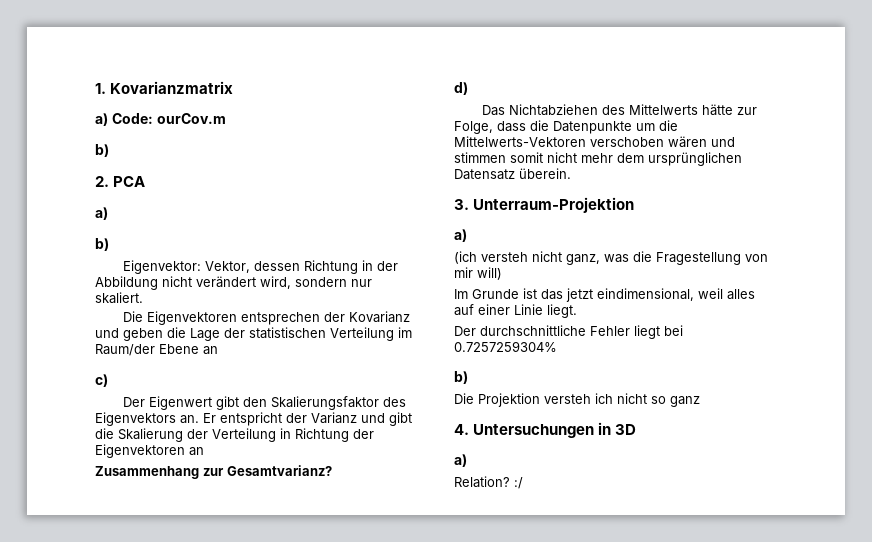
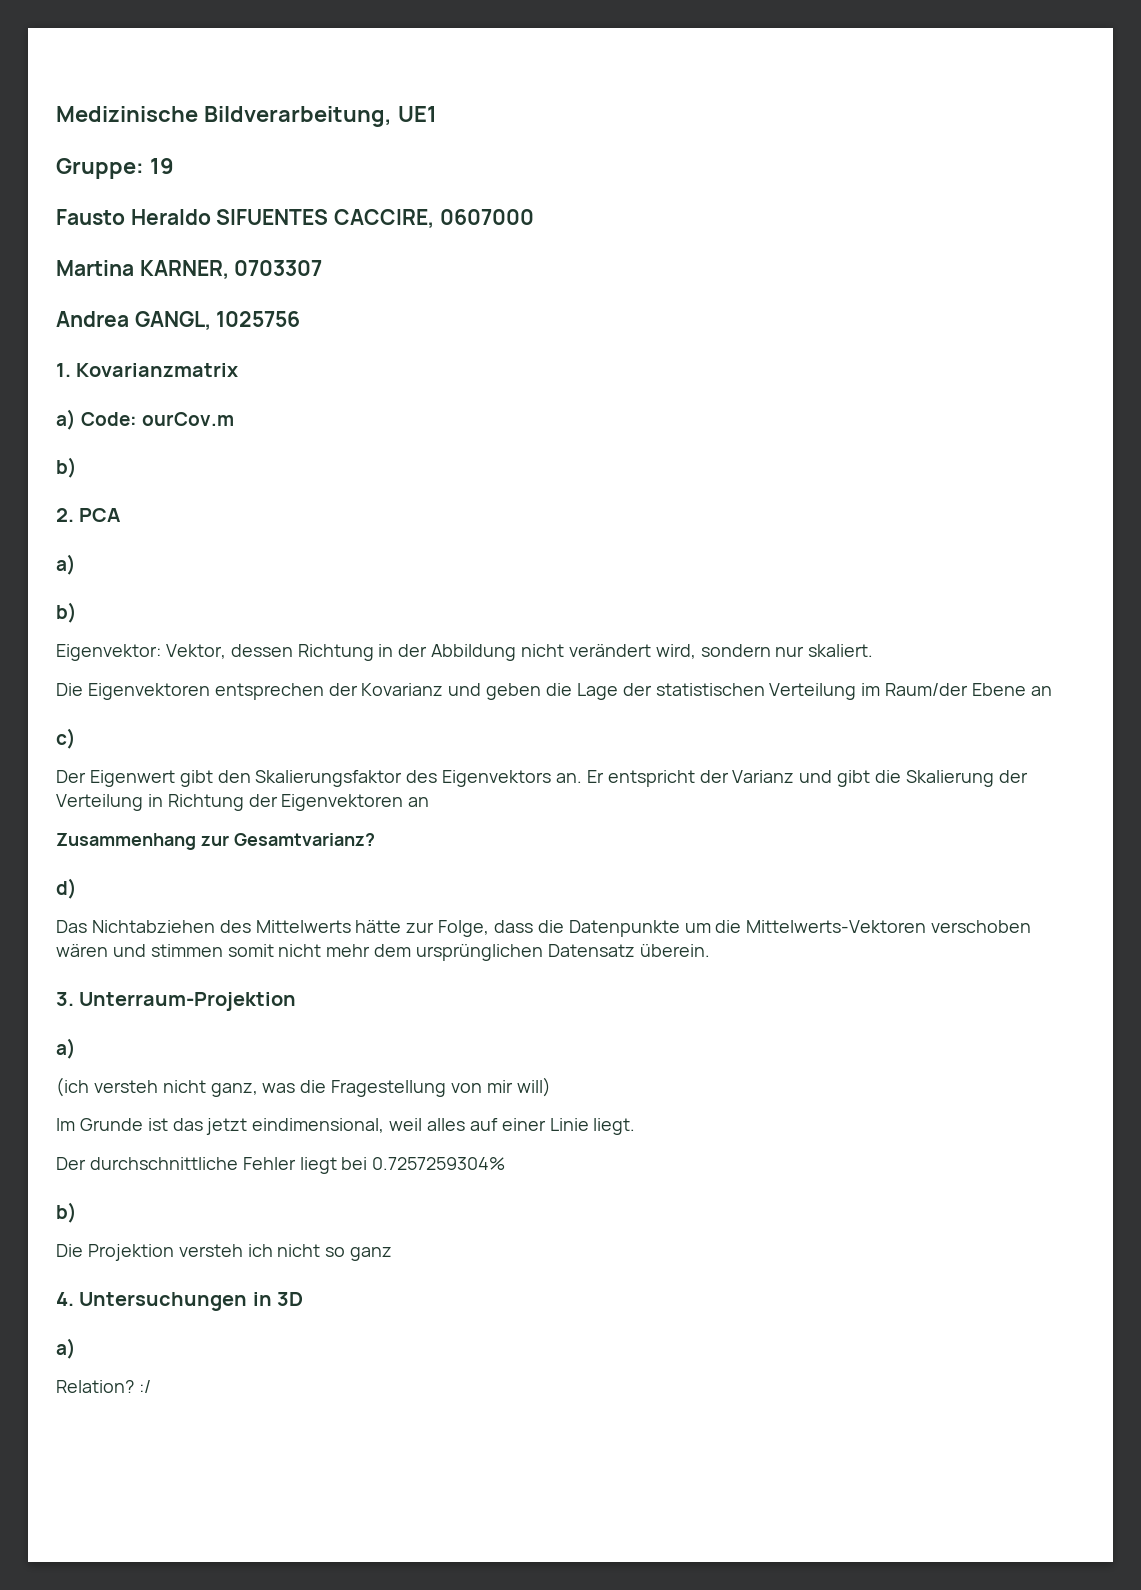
(95, 88) none -> [56,106,437,127] [56,158,174,179] [56,209,534,228] [56,260,323,279] [56,311,301,330] Medizinische Bildverarbeitung, UE1 // Gruppe: 19 // Fausto Heraldo SIFUENTES CACCIRE, 0607000 // Martina KARNER, 0703307 // Andrea GANGL, 1025756 //

